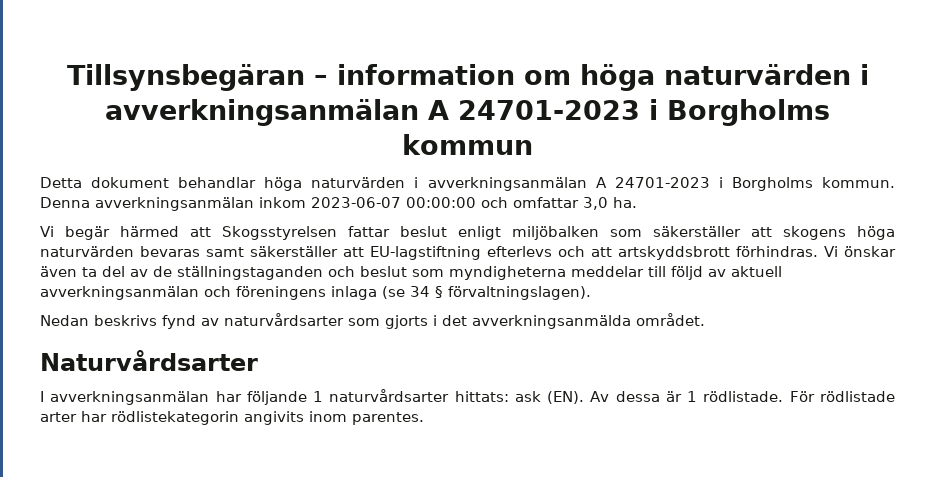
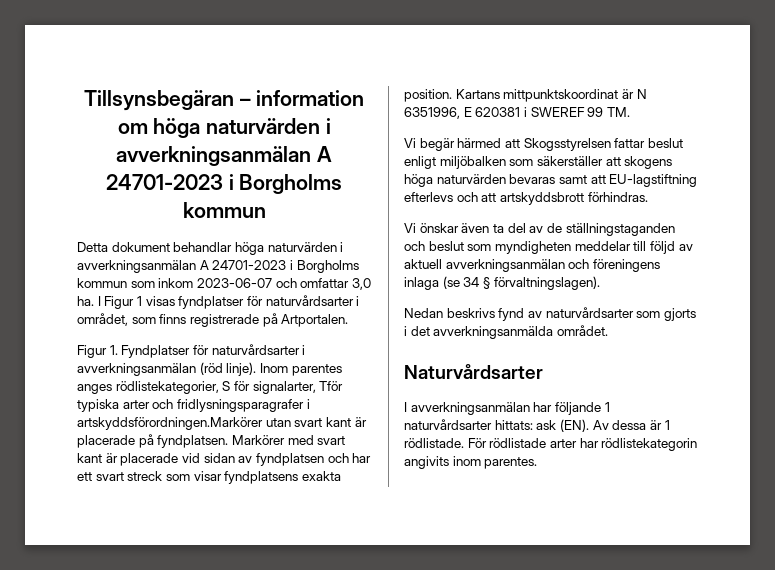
[822,177,896,188] [40,197,254,211] kommun. Denna avverkningsanmälan -> [77,278,155,288] kommun som
[406,197,476,208] 00:00:00 -> (272, 283) none
(637, 202) none -> [97,295,360,309] [77,313,349,327] [77,344,306,358] [77,362,342,376] [77,381,344,394] [77,399,310,412] [77,417,367,430] [77,434,346,448] [77,453,372,466] [77,471,341,484] [404,89,647,102] [404,107,630,119] I Figur 1 visas fyndplatser för naturvårdsarter i området, som finns registrerade på Artportalen. // Figur 1. Fyndplatser för naturvårdsarter i avverkningsanmälan (röd linje). Inom parentes anges rödlistekategorier, S för signalarter, Tför typiska arter och fridlysningsparagrafer i artskyddsförordningen.Markörer utan svart kant är placerade på fyndplatsen. Markörer med svart kant är placerade vid sidan av fyndplatsen och har ett svart streck som visar fyndplatsens exakta position. Kartans mittpunktskoordinat är N 6351996, E 620381 i SWEREF 99 TM.
[250,246,338,257] säkerställer -> (587, 179) none
(818, 251) none -> (648, 197) //
[449,266,566,280] myndigheterna -> [494,241,571,254] myndigheten

